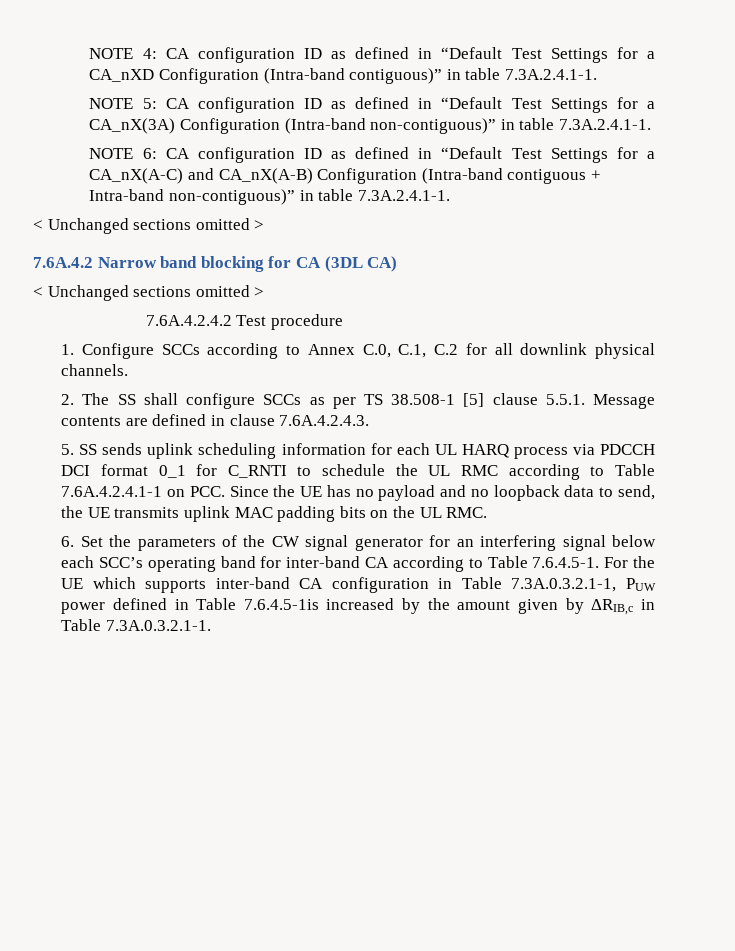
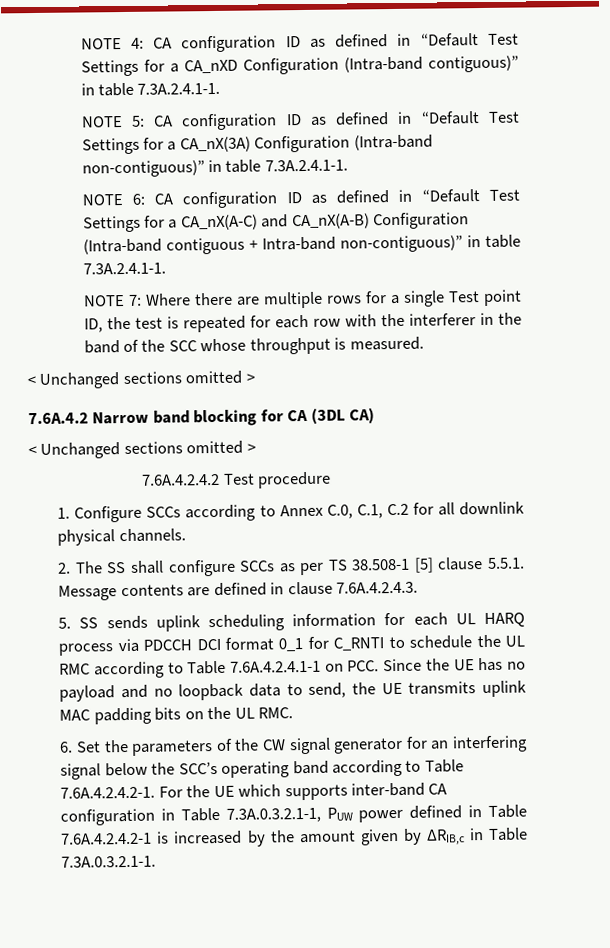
(450, 195) none -> [82,289,523,309] [83,312,523,333] [83,336,424,355] // NOTE 7: Where there are multiple rows for a single Test point ID, the test is repeated for each row with the interferer in the band of the SCC whose throughput is measured.
[61,556,95,568] each -> [151,762,176,775] the
[260,556,600,572] for inter-band CA according to Table 7.6.4.5-1. -> [332,759,464,777] [60,786,156,799] according to Table 7.6A.4.2.4.2-1.
[243,599,319,610] 7.6.4.5-1is -> [61,831,170,845] 7.6A.4.2.4.2-1 is

